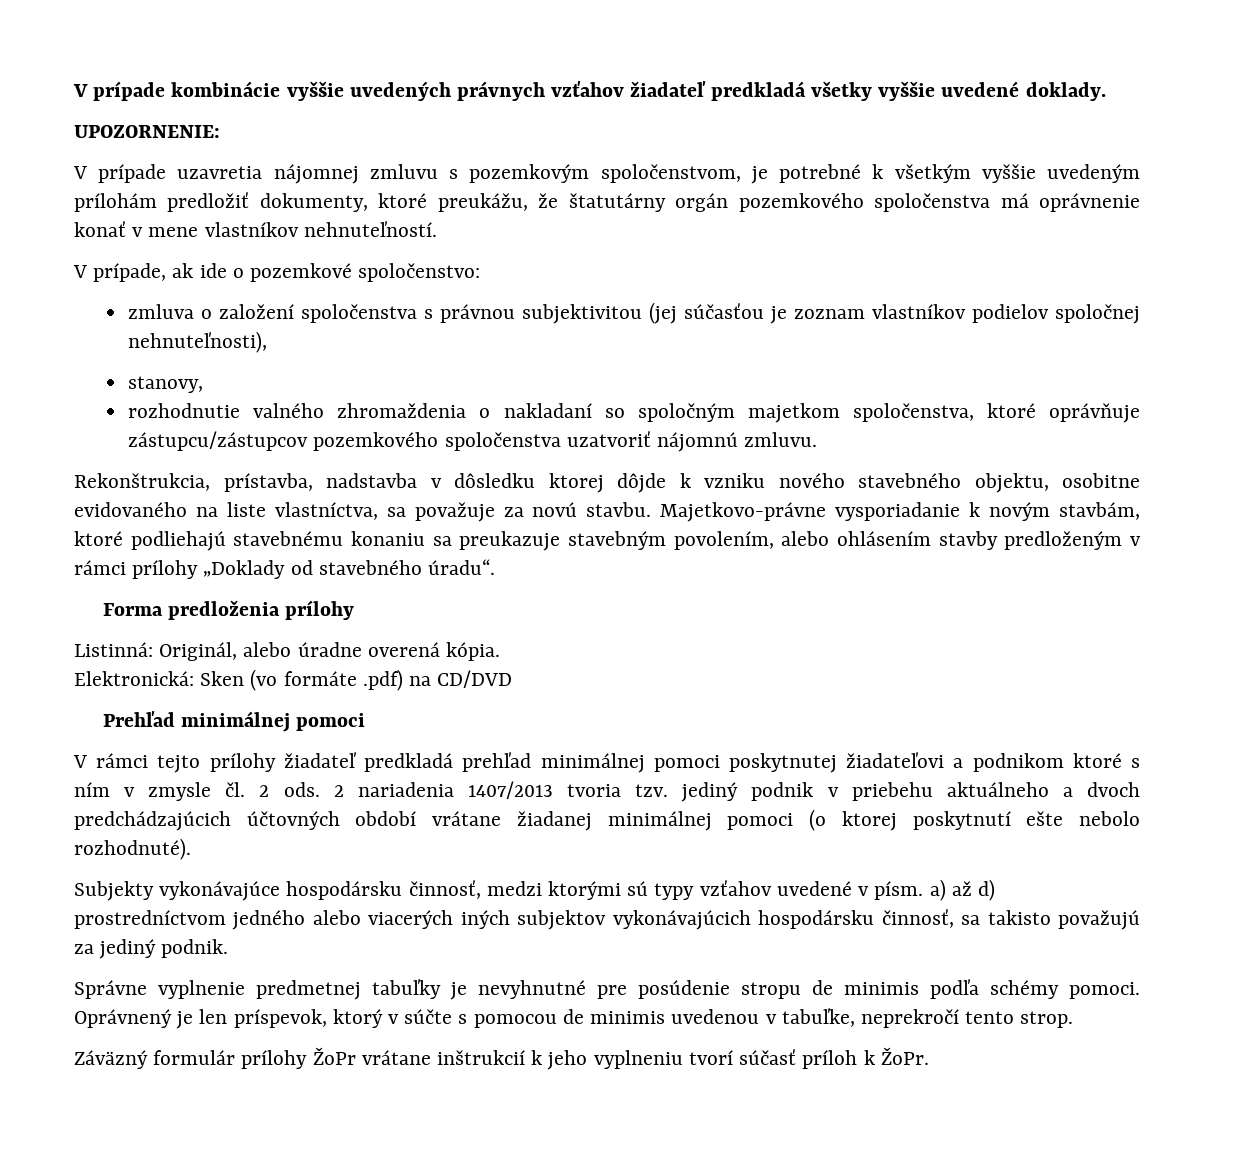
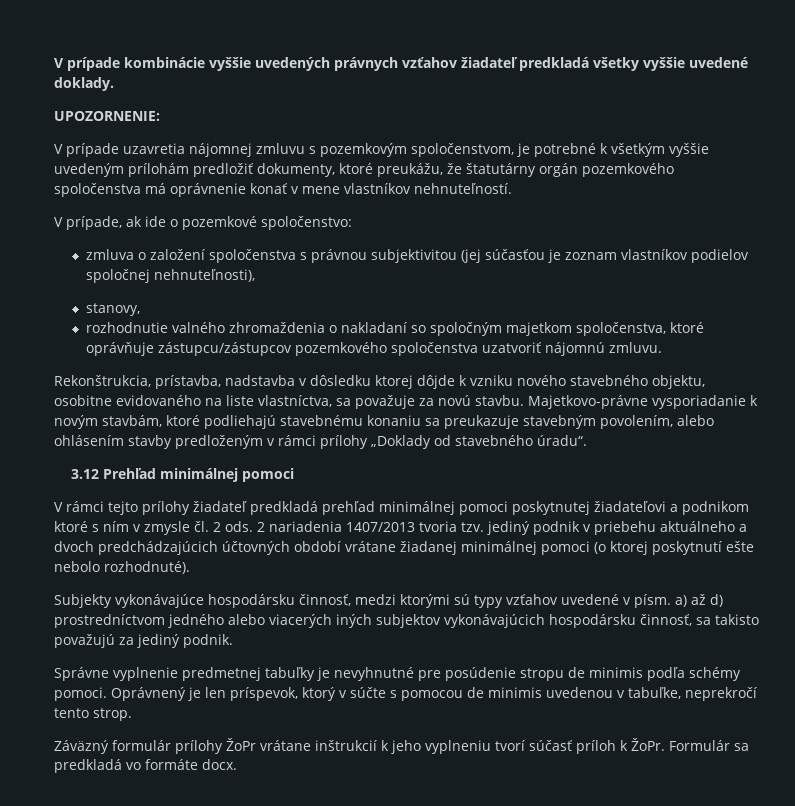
[102,600,355,620] [74,642,501,661] [74,669,513,691] Forma predloženia prílohy // Listinná: Originál, alebo úradne overená kópia. // Elektronická: Sken (vo formáte .pdf) na CD/DVD // -> [70,469,99,479] 3.12
(929, 1056) none -> [669,740,749,751] [54,759,237,773] Formulár sa predkladá vo formáte docx.

